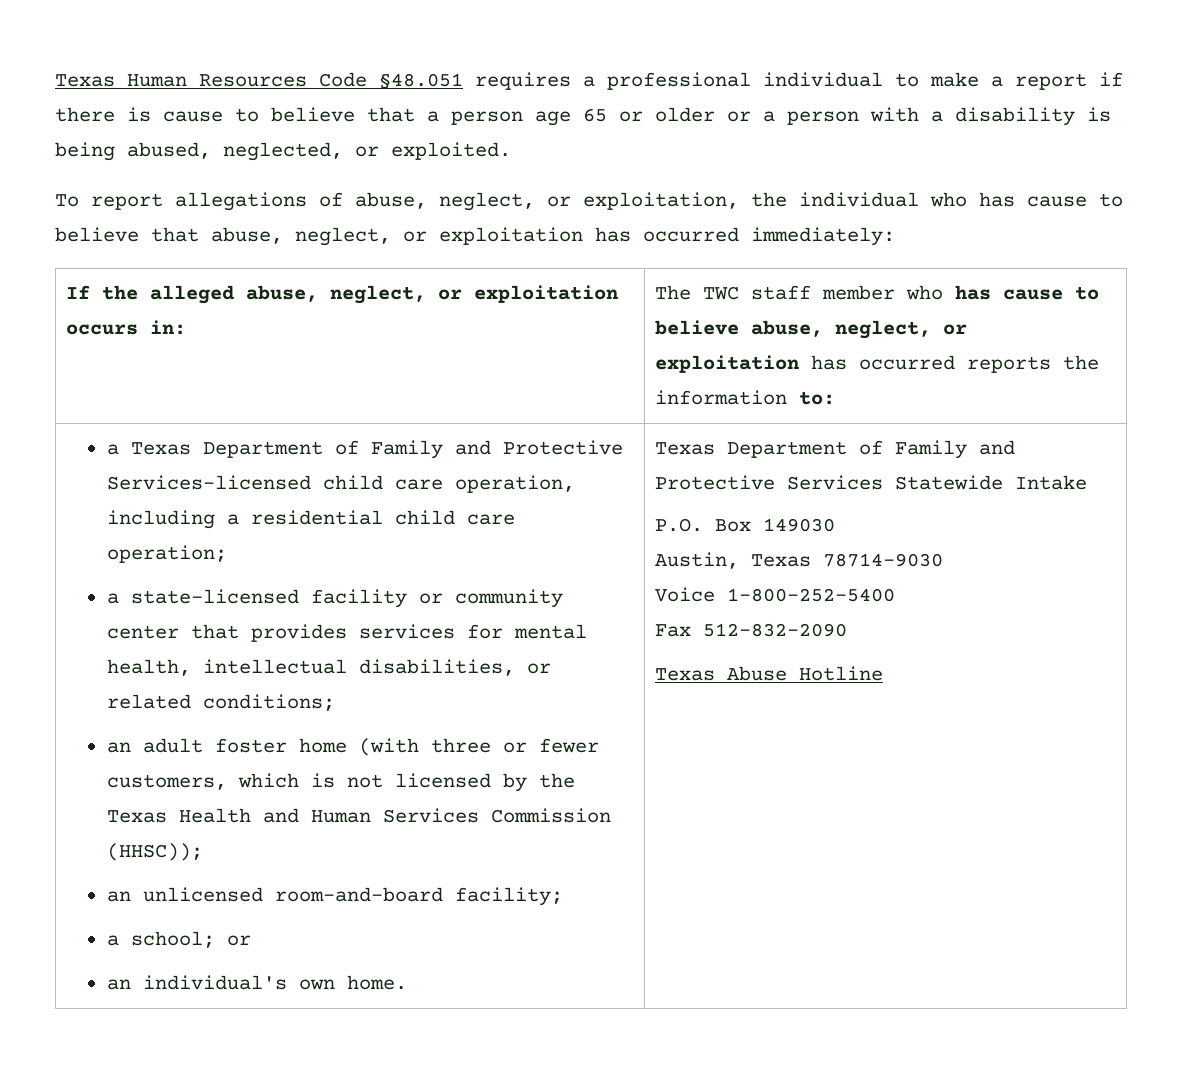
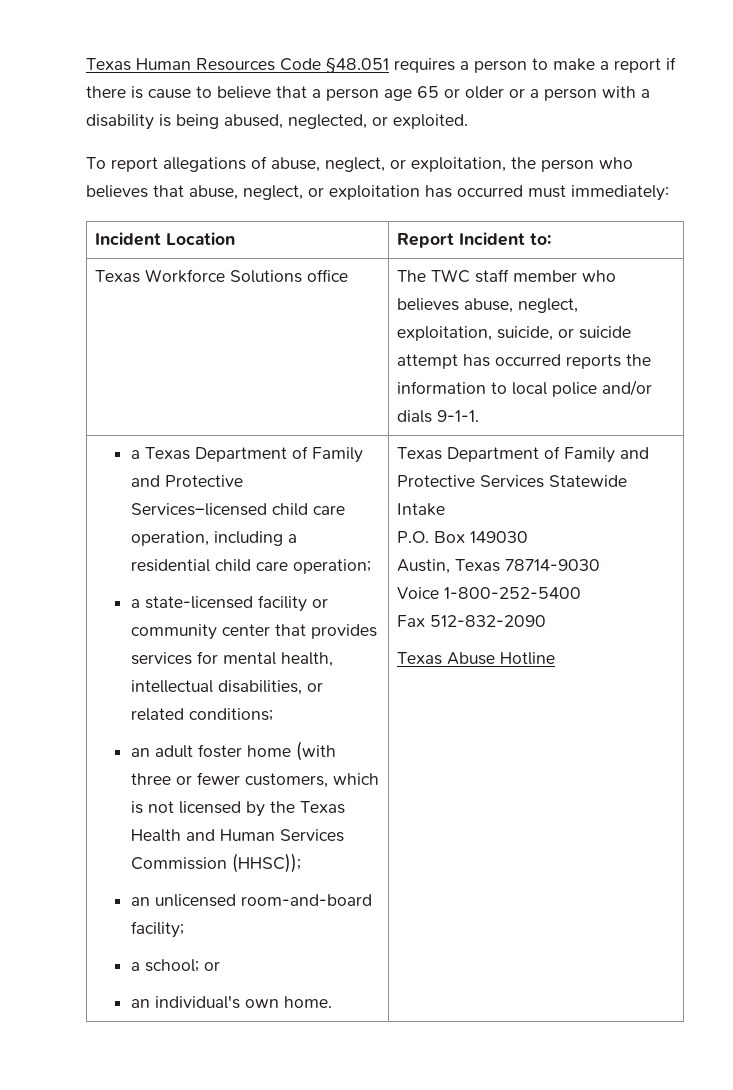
[607,72,883,90] professional individual -> [474,60,527,73] person
[799,192,1123,207] [55,227,139,242] individual who has cause to believe -> [541,157,633,172] [86,185,148,198] person who believes
(739, 234) none -> [528,185,566,198] must
[65,285,618,304] [65,320,186,335] If the alleged abuse, neglect, or exploitation occurs in: -> [95,232,236,246] [397,232,552,248] [95,269,349,283] Incident Location | Report Incident to: // Texas Workforce Solutions office
[954,285,1099,300] [654,320,967,339] [654,355,799,373] has cause to believe abuse, neglect, or exploitation -> [397,298,579,313] [397,326,632,341] [397,354,459,369] believes abuse, neglect, exploitation, suicide, or suicide attempt
[798,391,835,405] to: -> [491,380,653,397] [397,410,480,423] to local police and/or dials 9-1-1.

